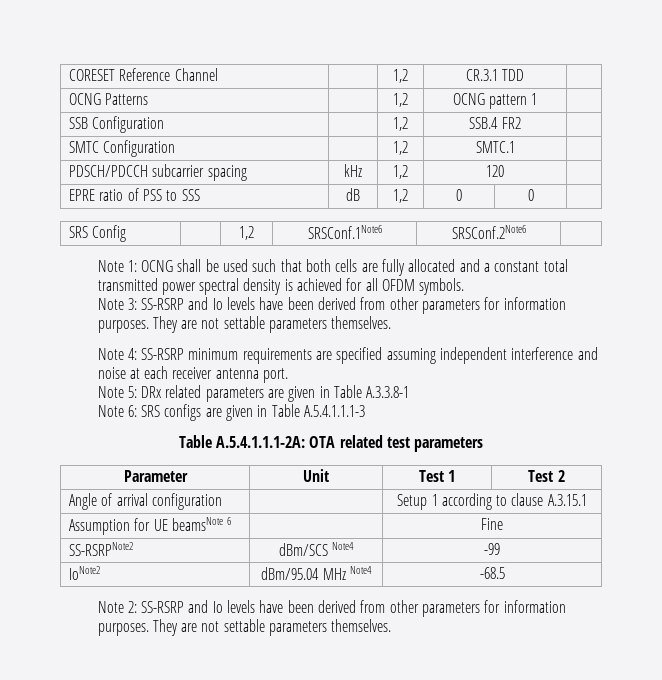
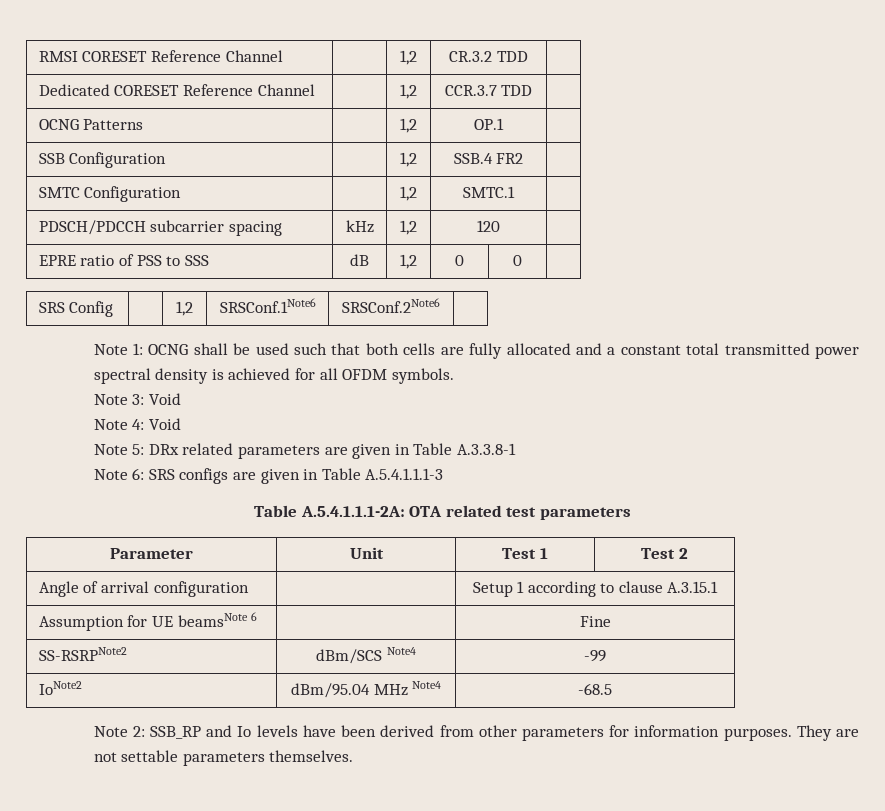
[68,68,218,81] [393,69,408,83] [465,69,498,81] CORESET Reference Channel | | 1,2 | CR.3.1 -> [38,50,283,62] [400,50,417,65] [449,51,528,62] [38,84,315,96] [400,84,417,99] [444,85,497,96] RMSI CORESET Reference Channel | | 1,2 | CR.3.2 TDD | // Dedicated CORESET Reference Channel | | 1,2 | CCR.3.7
[452,93,538,109] OCNG pattern 1 -> [474,118,504,130] OP.1
[141,297,566,314] [97,316,392,333] [97,347,598,364] [97,366,289,383] SS-RSRP and Io levels have been derived from other parameters for information purposes. They are not settable parameters themselves. // Note 4: SS-RSRP minimum requirements are specified assuming independent interference and noise at each receiver antenna port. -> [148,393,181,405] [93,418,181,430] Void // Note 4: Void
[141,601,185,613] SS-RSRP -> [149,726,201,739] SSB_RP

